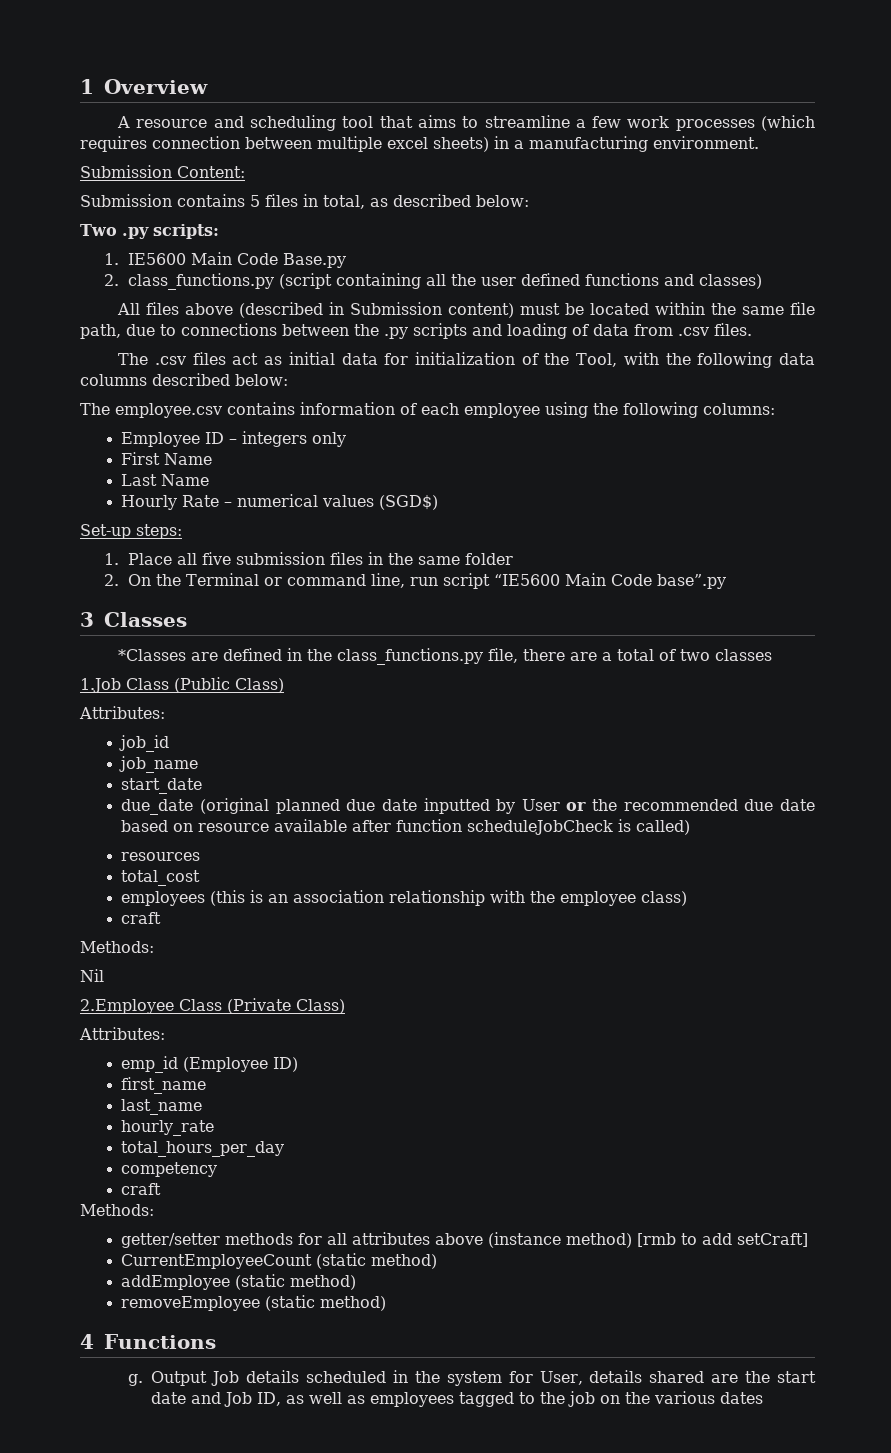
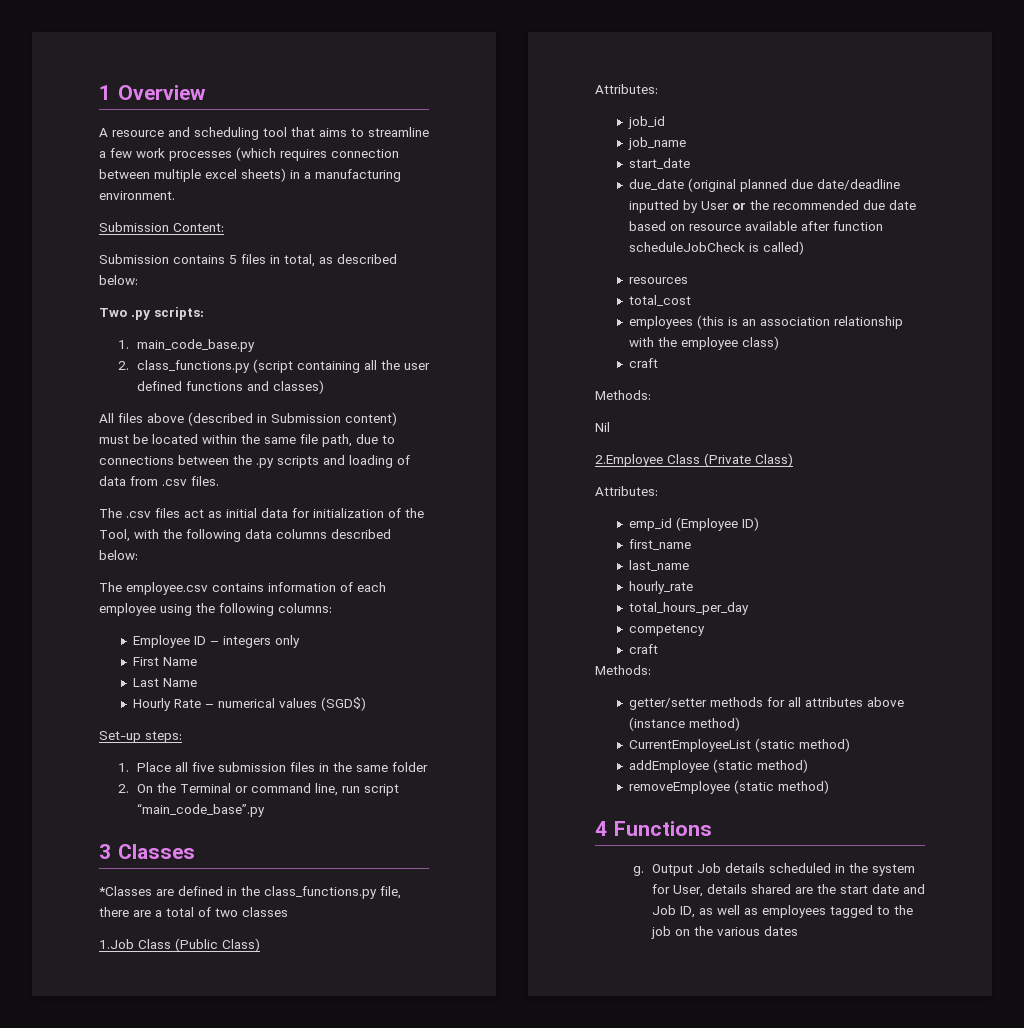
[127,252,346,268] IE5600 Main Code Base.py -> [136,339,255,352] main_code_base.py
[493,573,726,589] “IE5600 Main Code base”.py -> [136,803,265,817] “main_code_base”.py
[381,799,417,811] date -> [816,179,900,190] date/deadline
[637,1233,809,1247] [121,1254,313,1269] [rmb to add setCraft] // CurrentEmployeeCount -> [628,739,751,752] // CurrentEmployeeList

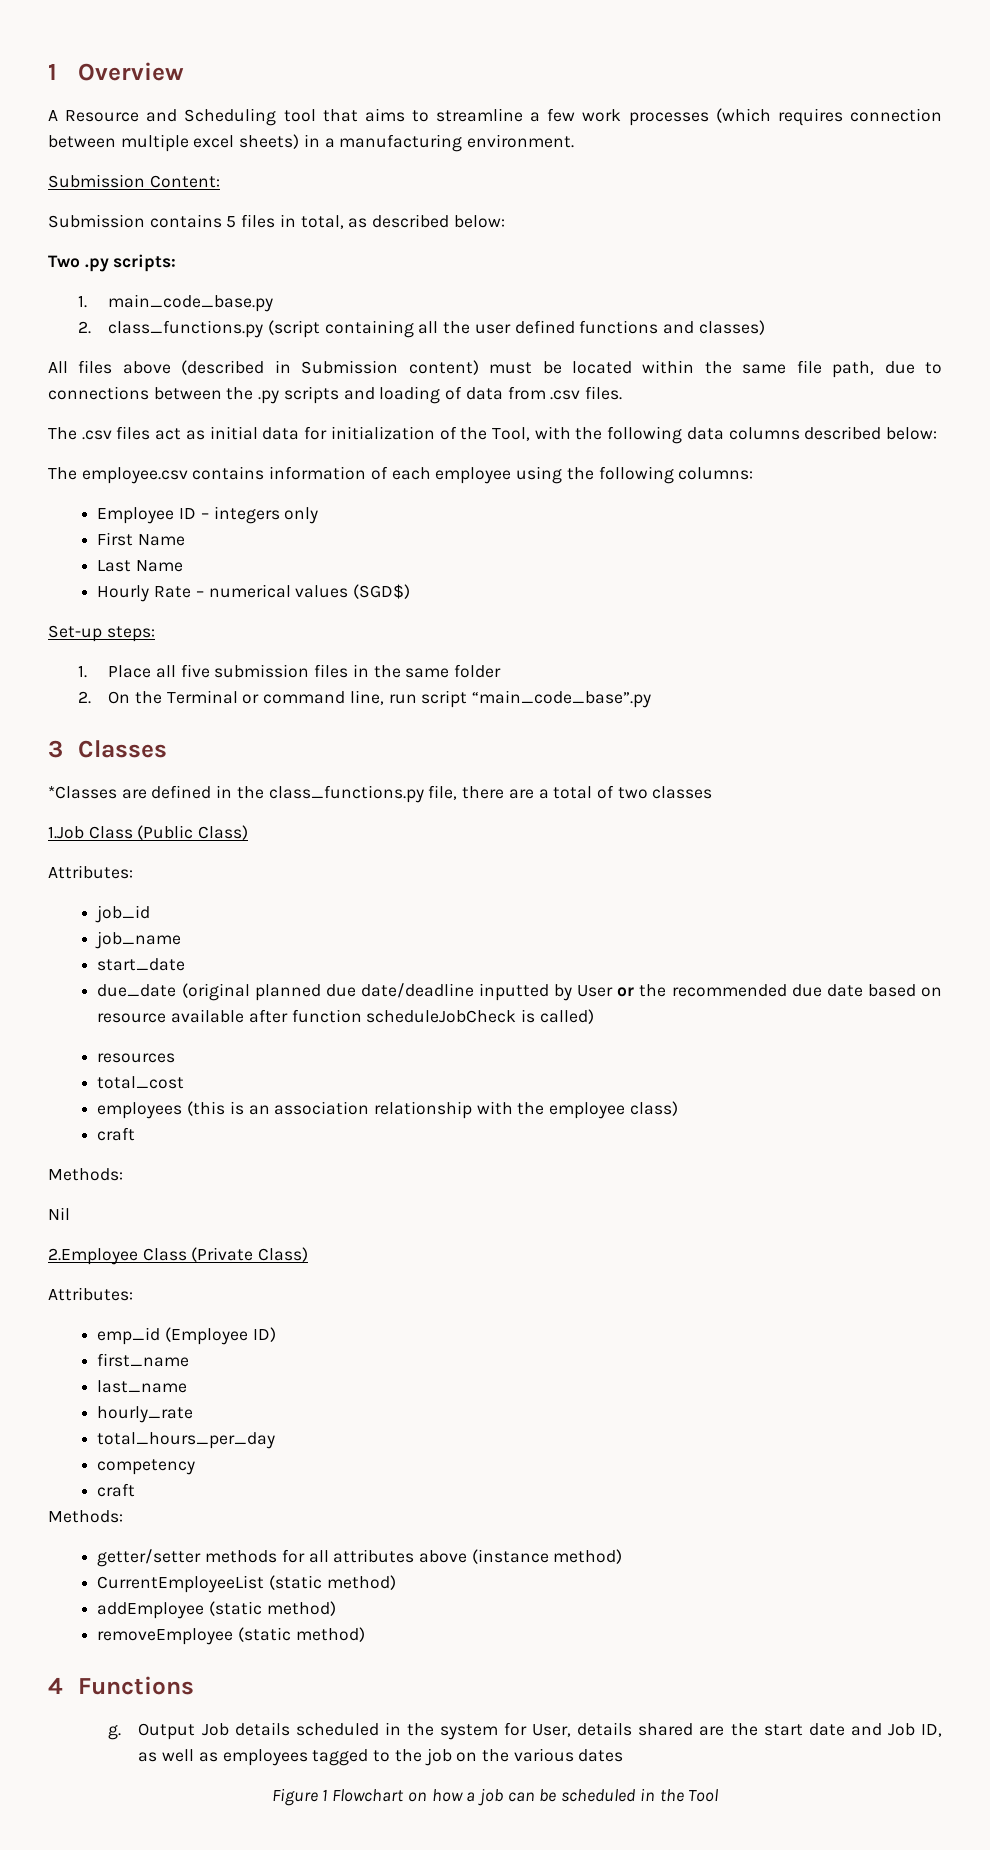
[112,127,259,140] resource and scheduling -> [65,108,277,126] Resource and Scheduling
(798, 931) none -> [271,1788,719,1806] // Figure 1 Flowchart on how a job can be scheduled in the Tool

